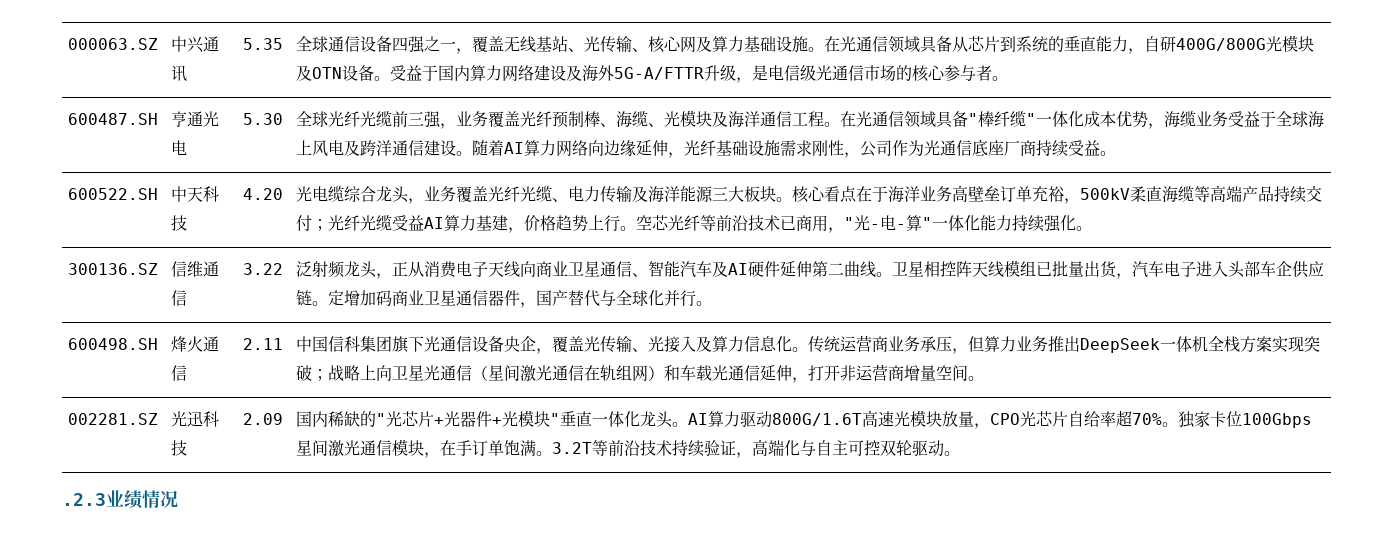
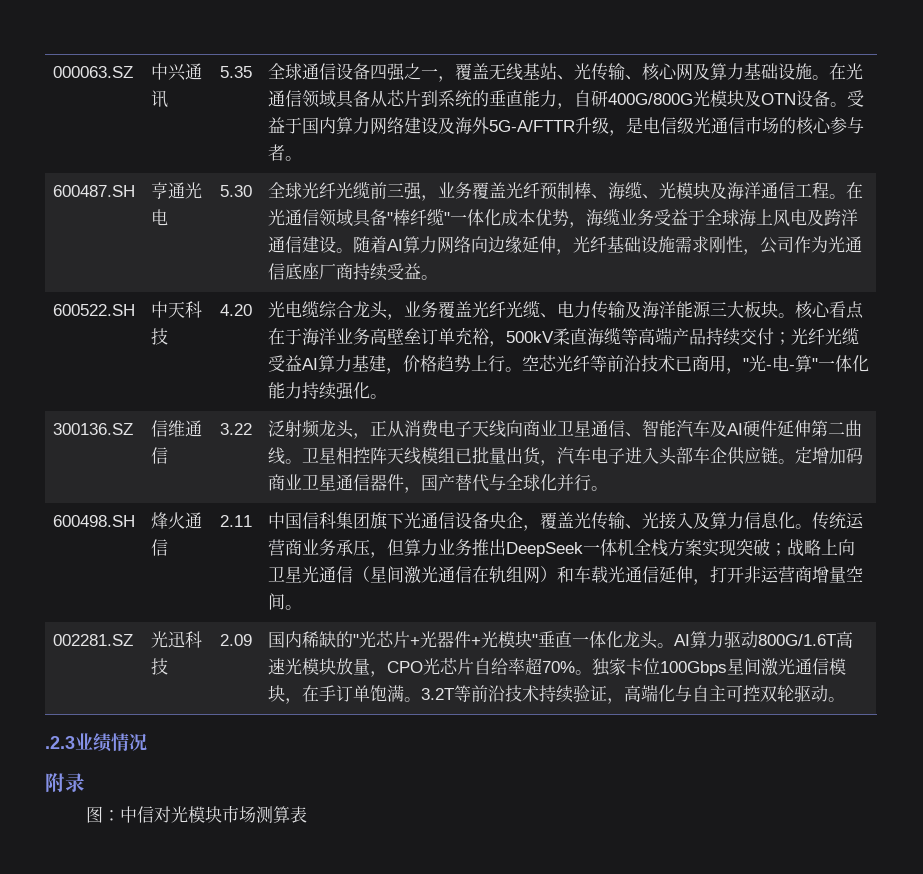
(178, 499) none -> [45,773,85,793] [86,806,308,823] // 附录 // 图：中信对光模块市场测算表

